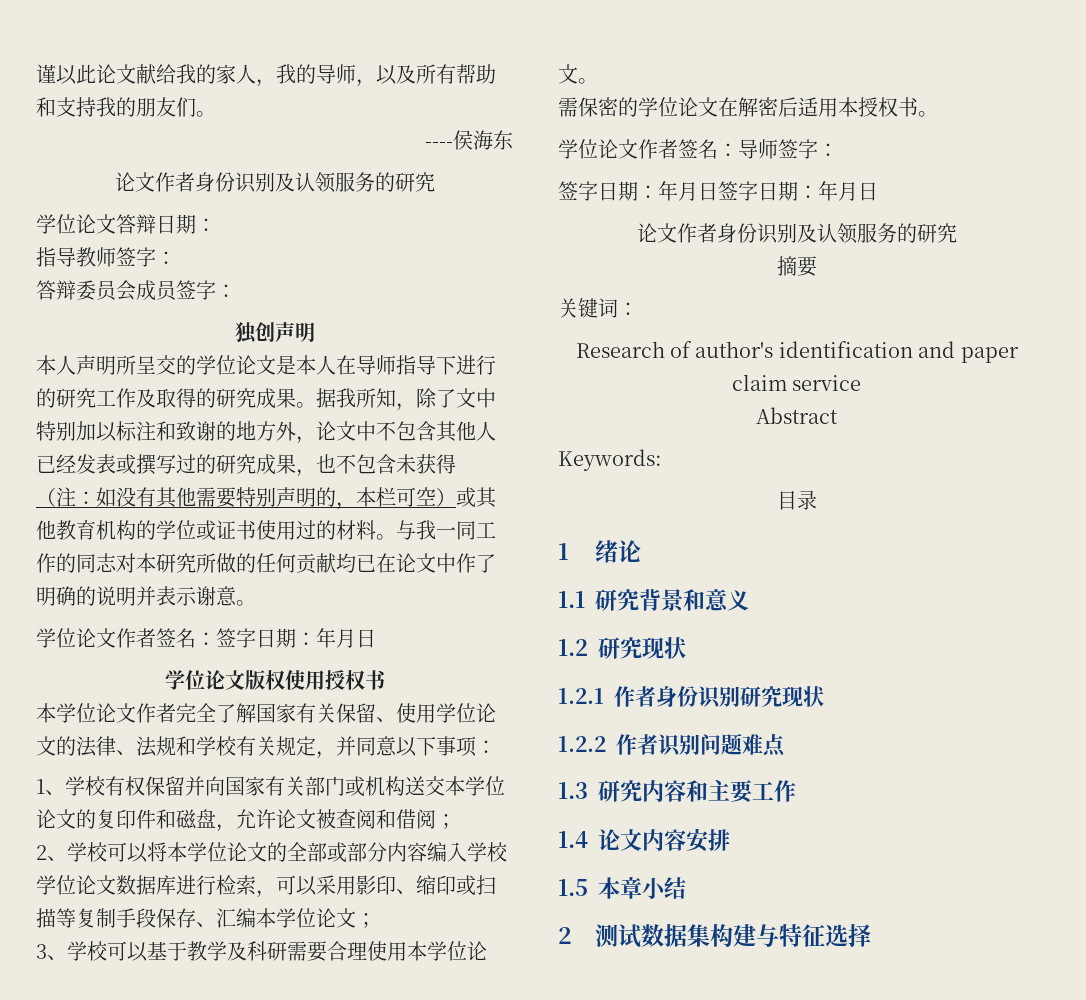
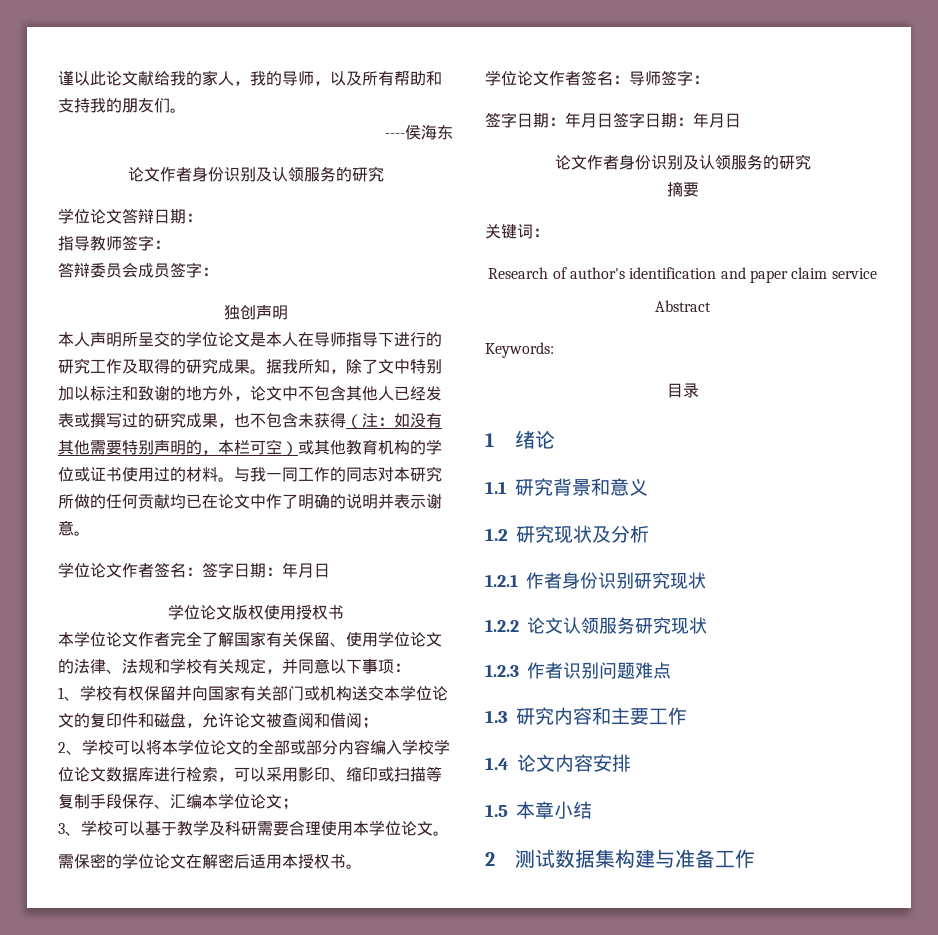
(687, 648) none -> [592,525,649,543] 及分析
(606, 744) none -> [527,617,707,634] [485,664,519,677] 论文认领服务研究现状 // 1.2.3
[779,924,872,947] 特征选择 -> [674,849,755,868] 准备工作

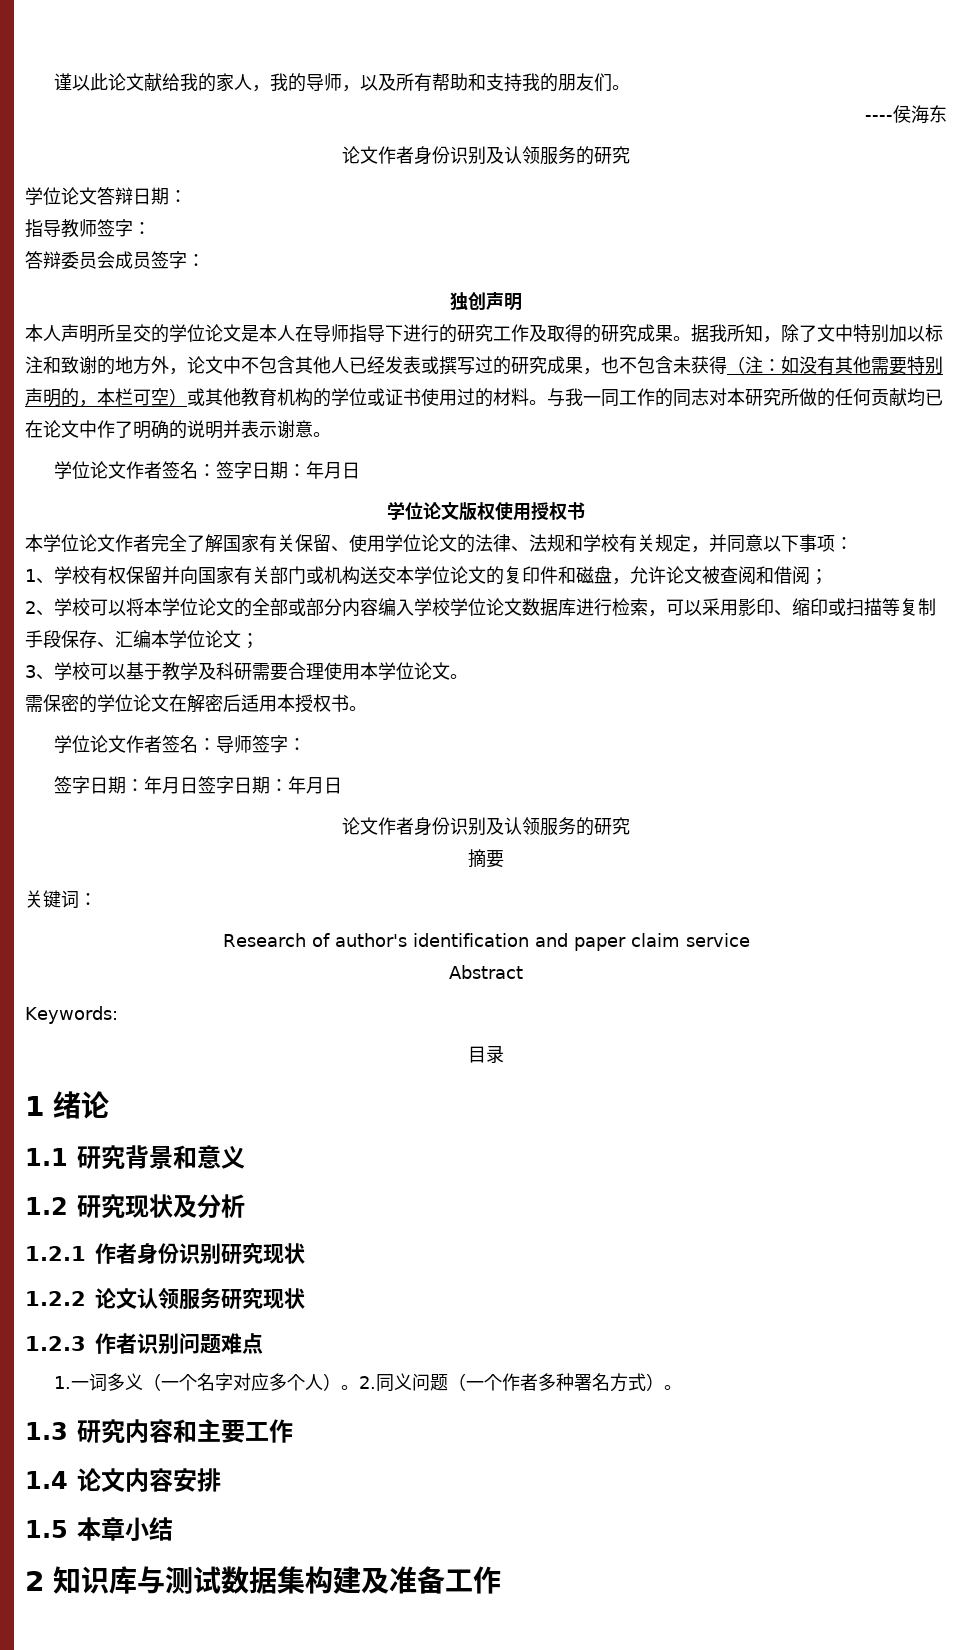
(671, 670) none -> [53,1373,682,1392] // 1.一词多义（一个名字对应多个人）。2.同义问题（一个作者多种署名方式）。
(495, 859) none -> [53,1566,165,1594] 知识库与
[654,849,675,868] 与 -> [361,1567,389,1594] 及

